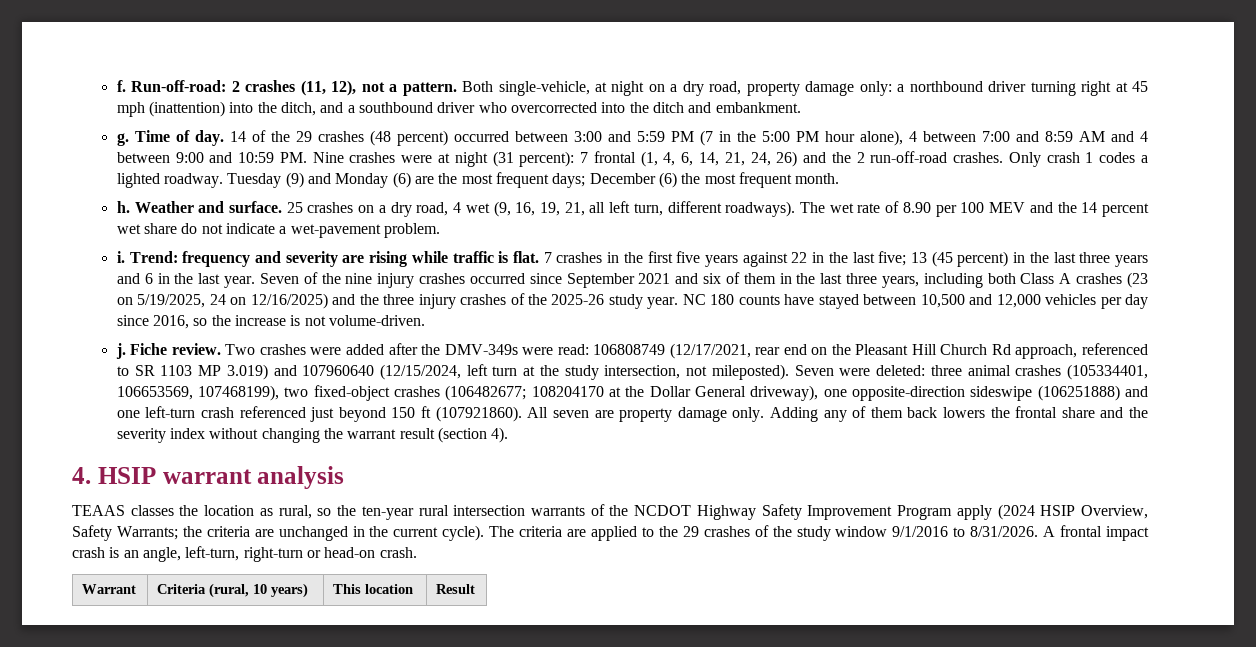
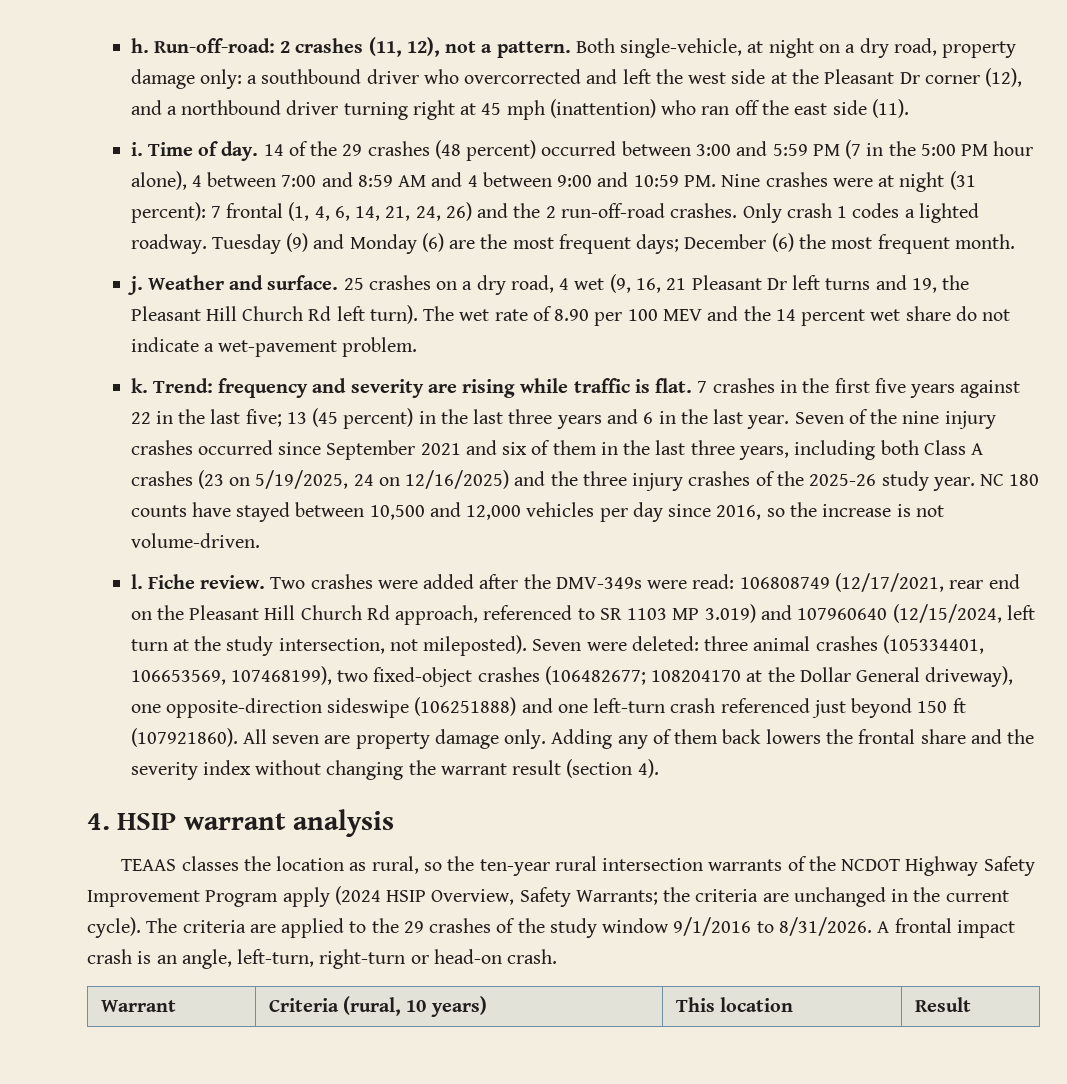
[116,80,126,92] f. -> [130,38,149,53] h.
(905, 88) none -> [261,68,1023,87] [130,100,177,115] southbound driver who overcorrected and left the west side at the Pleasant Dr corner (12), and a
[229,102,801,116] [116,133,129,146] into the ditch, and a southbound driver who overcorrected into the ditch and embankment. // g. -> [661,99,909,118] [130,142,143,156] who ran off the east side (11). // i.
[116,201,130,213] h. -> [126,276,143,295] j.
[539,201,796,217] 19, 21, all left turn, different roadways). -> [666,275,970,293] [130,305,418,324] 21 Pleasant Dr left turns and 19, the Pleasant Hill Church Rd left turn).
[116,251,125,263] i. -> [130,378,148,393] k.
[115,343,126,359] j. -> [130,574,143,589] l.

